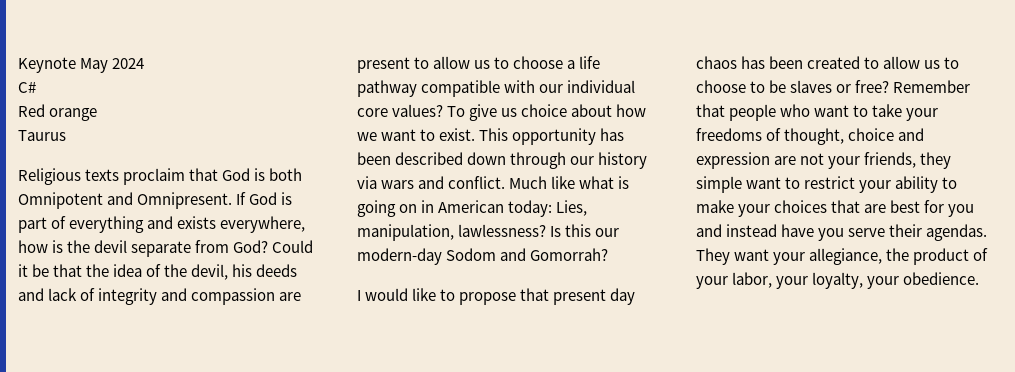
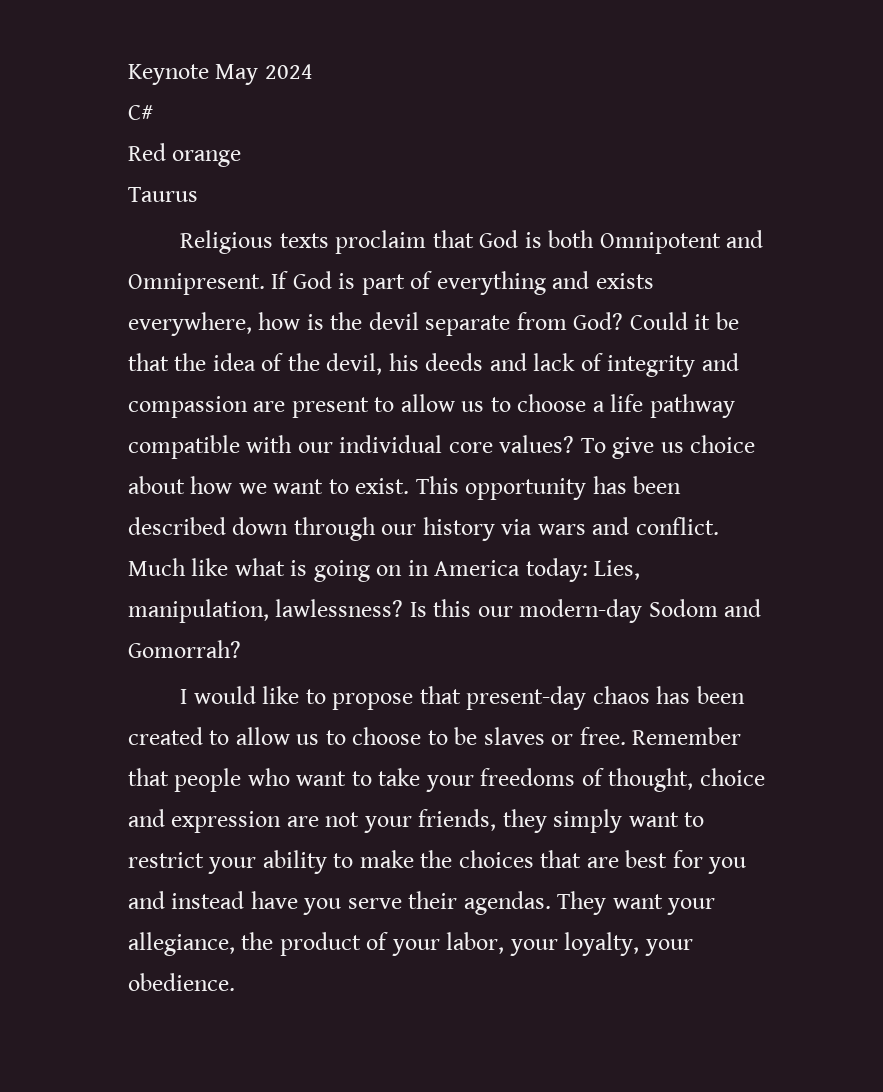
[438,200,505,213] American -> [434,560,521,576] America
[553,288,636,305] present day -> [466,686,587,710] present-day
[855,80,890,93] free? -> [579,727,626,745] free.
[696,176,742,193] simple -> [553,809,623,833] simply
[738,204,771,217] your -> [420,850,453,868] the

